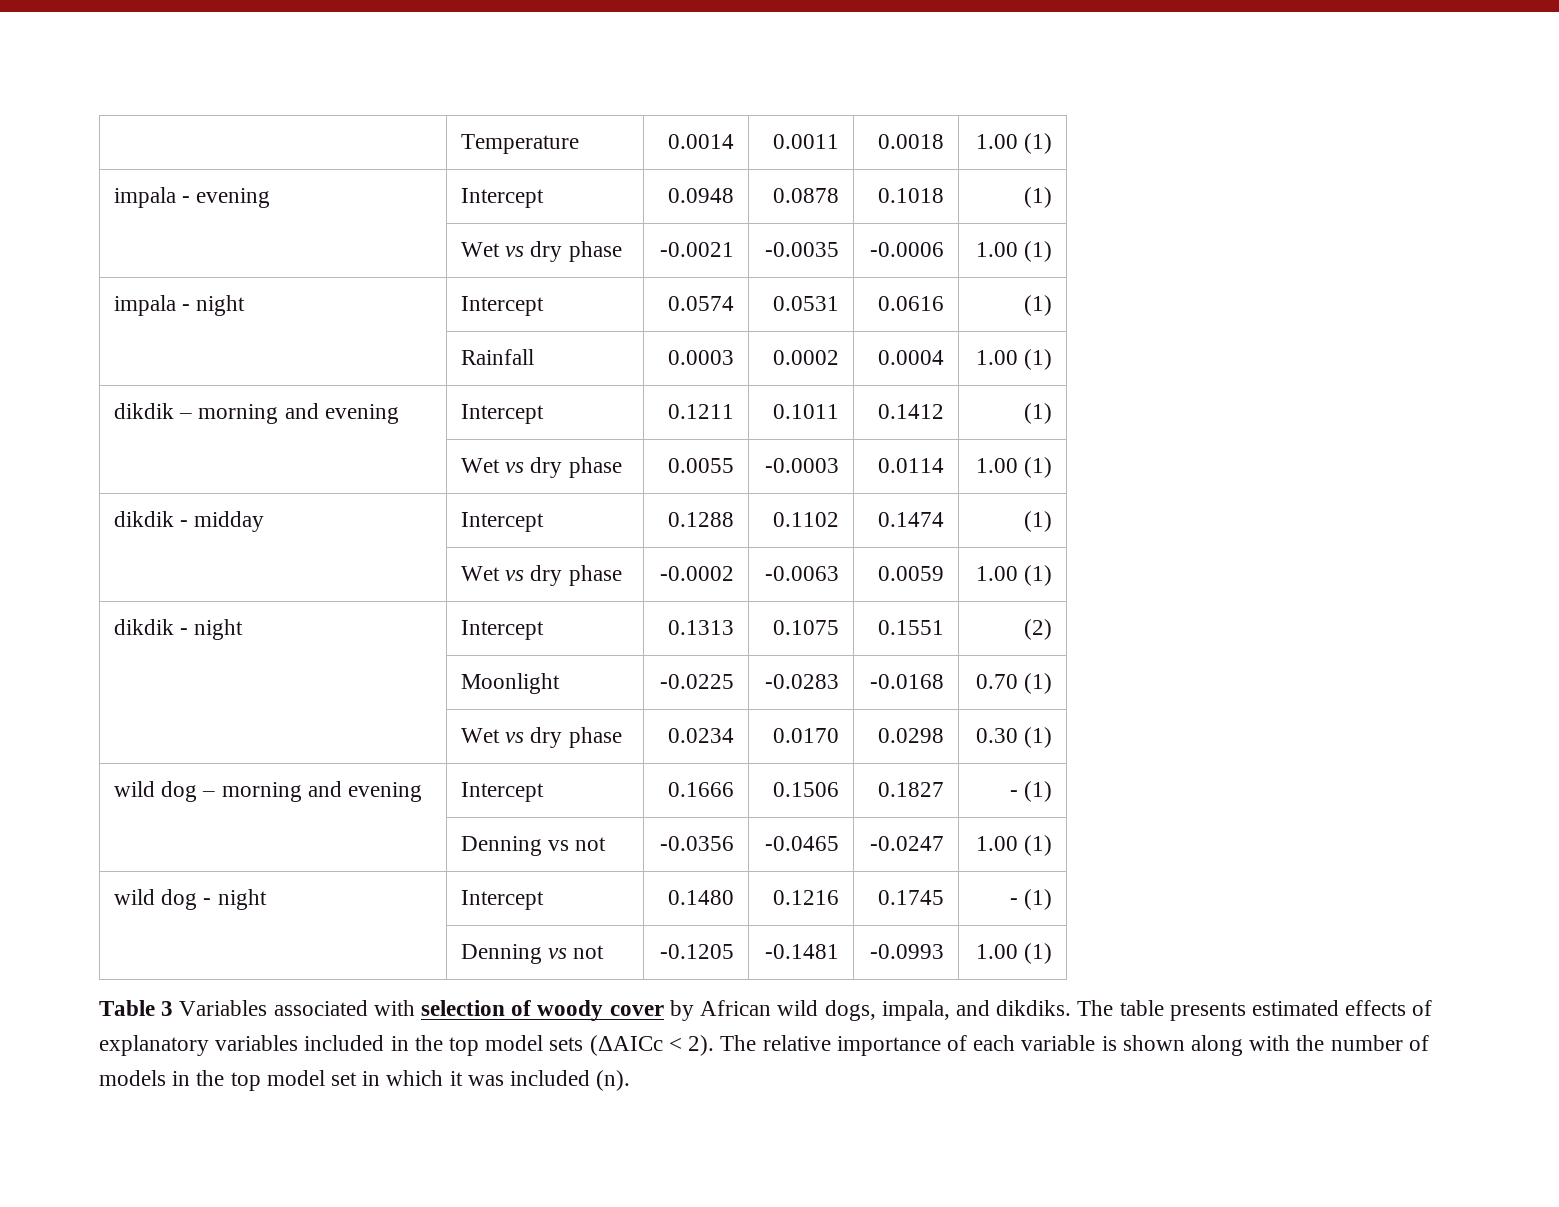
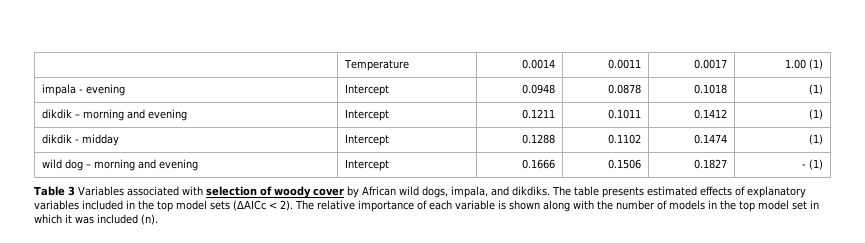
[878,134,945,149] 0.0018 -> [693,59,727,69] 0.0017
[460,241,622,262] [660,242,735,257] [765,242,840,257] [870,242,945,257] [975,241,1053,262] [113,295,246,316] [460,296,544,316] [668,296,735,311] [773,296,840,311] [878,296,945,311] [1024,295,1053,316] [460,349,534,365] [668,350,735,365] [773,350,840,365] [878,350,945,365] [975,349,1053,370] // | Wet vs dry phase | -0.0021 | -0.0035 | -0.0006 | 1.00 (1) // impala - night | Intercept | 0.0574 | 0.0531 | 0.0616 | (1) // | Rainfall | 0.0003 | 0.0002 | 0.0004 | 1.00 (1) -> (823, 89) none
[460,457,622,478] [668,458,735,473] [765,458,840,473] [878,458,945,473] [975,457,1053,478] // | Wet vs dry phase | 0.0055 | -0.0003 | 0.0114 | 1.00 (1) -> (823, 114) none
[460,565,622,586] [660,566,735,581] [765,566,840,581] [878,566,945,581] [975,565,1053,586] [113,619,244,640] [460,620,544,640] [668,620,735,635] [773,620,840,635] [878,620,945,635] [1024,619,1053,640] [460,673,560,694] [660,674,735,689] [765,674,840,689] [870,674,945,689] [975,673,1053,694] [460,727,622,748] [668,728,735,743] [773,728,840,743] [878,728,945,743] [975,727,1053,748] // | Wet vs dry phase | -0.0002 | -0.0063 | 0.0059 | 1.00 (1) // dikdik - night | Intercept | 0.1313 | 0.1075 | 0.1551 | (2) // | Moonlight | -0.0225 | -0.0283 | -0.0168 | 0.70 (1) // | Wet vs dry phase | 0.0234 | 0.0170 | 0.0298 | 0.30 (1) -> (823, 139) none
[460,836,607,856] [660,836,735,851] [765,836,840,851] [870,836,945,851] [975,835,1053,856] [113,889,267,910] [460,890,544,910] [668,890,735,905] [773,890,840,905] [878,890,945,905] [1009,889,1053,910] [460,944,605,964] [660,944,735,959] [765,944,840,959] [870,944,945,959] [975,943,1053,964] // | Denning vs not | -0.0356 | -0.0465 | -0.0247 | 1.00 (1) // wild dog - night | Intercept | 0.1480 | 0.1216 | 0.1745 | - (1) // | Denning vs not | -0.1205 | -0.1481 | -0.0993 | 1.00 (1) -> (823, 164) none

